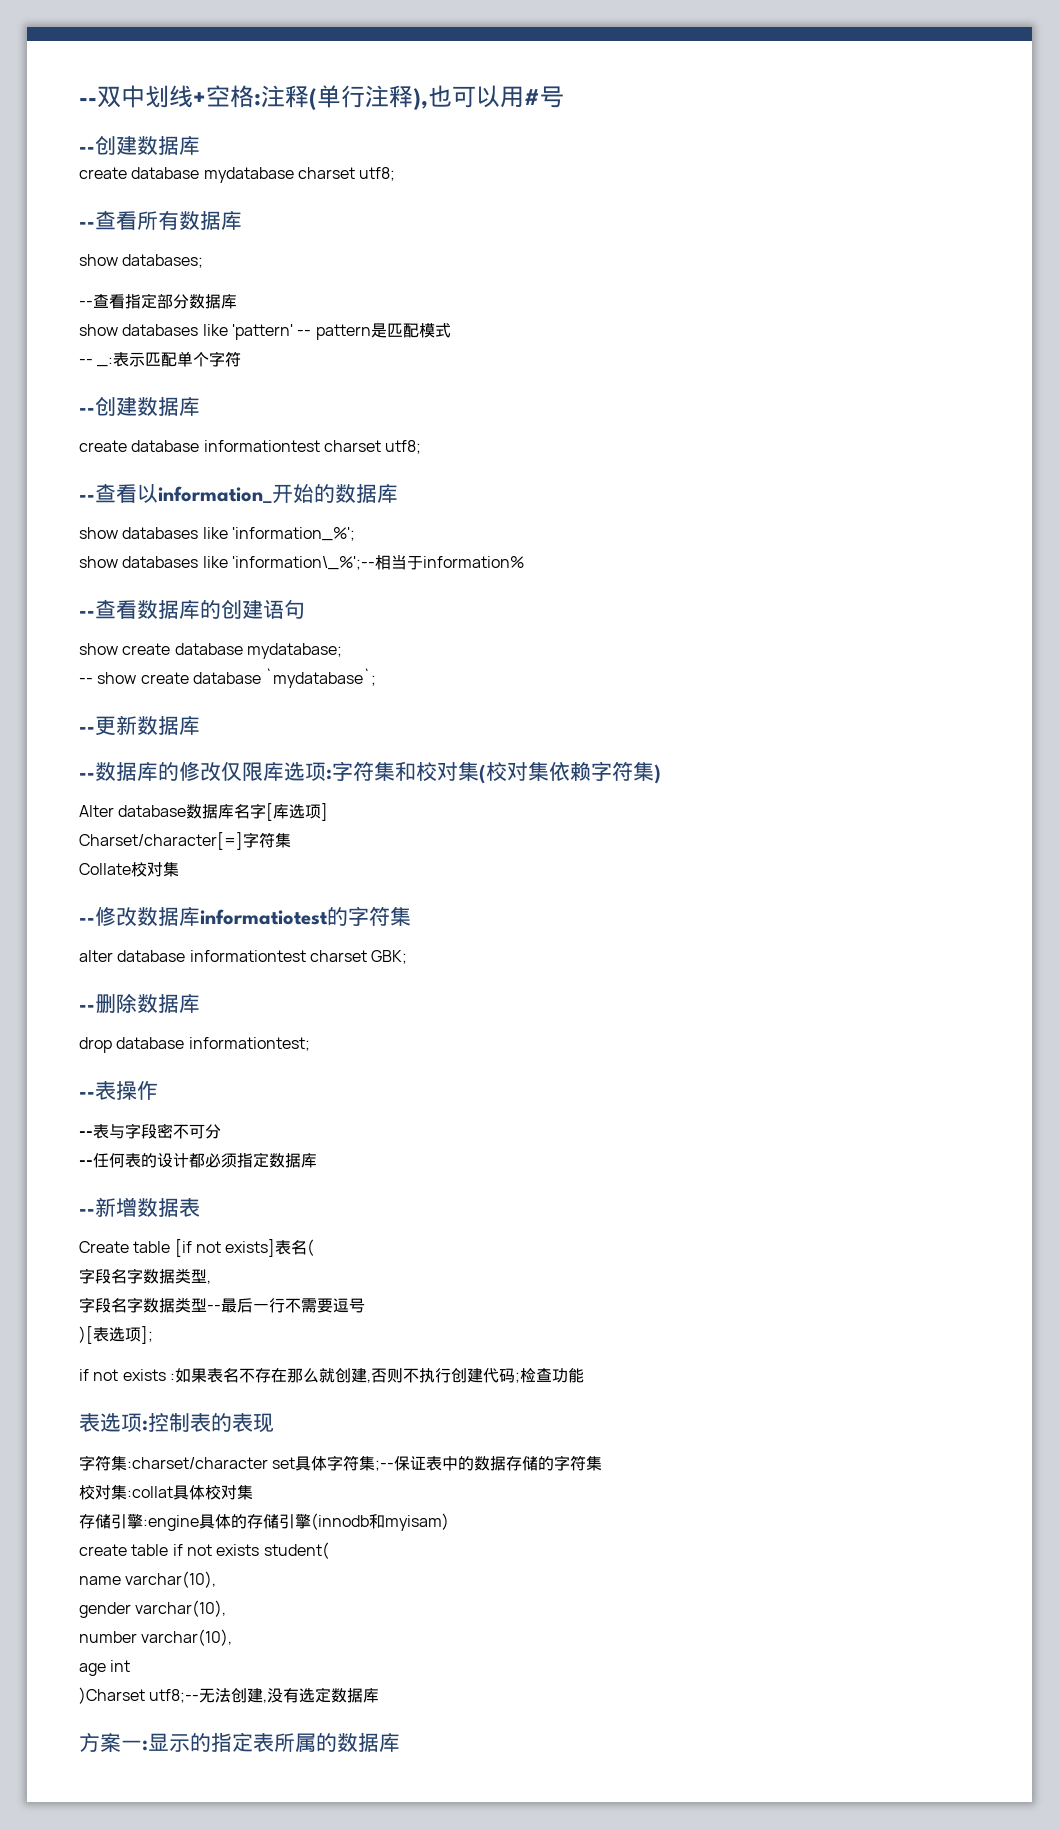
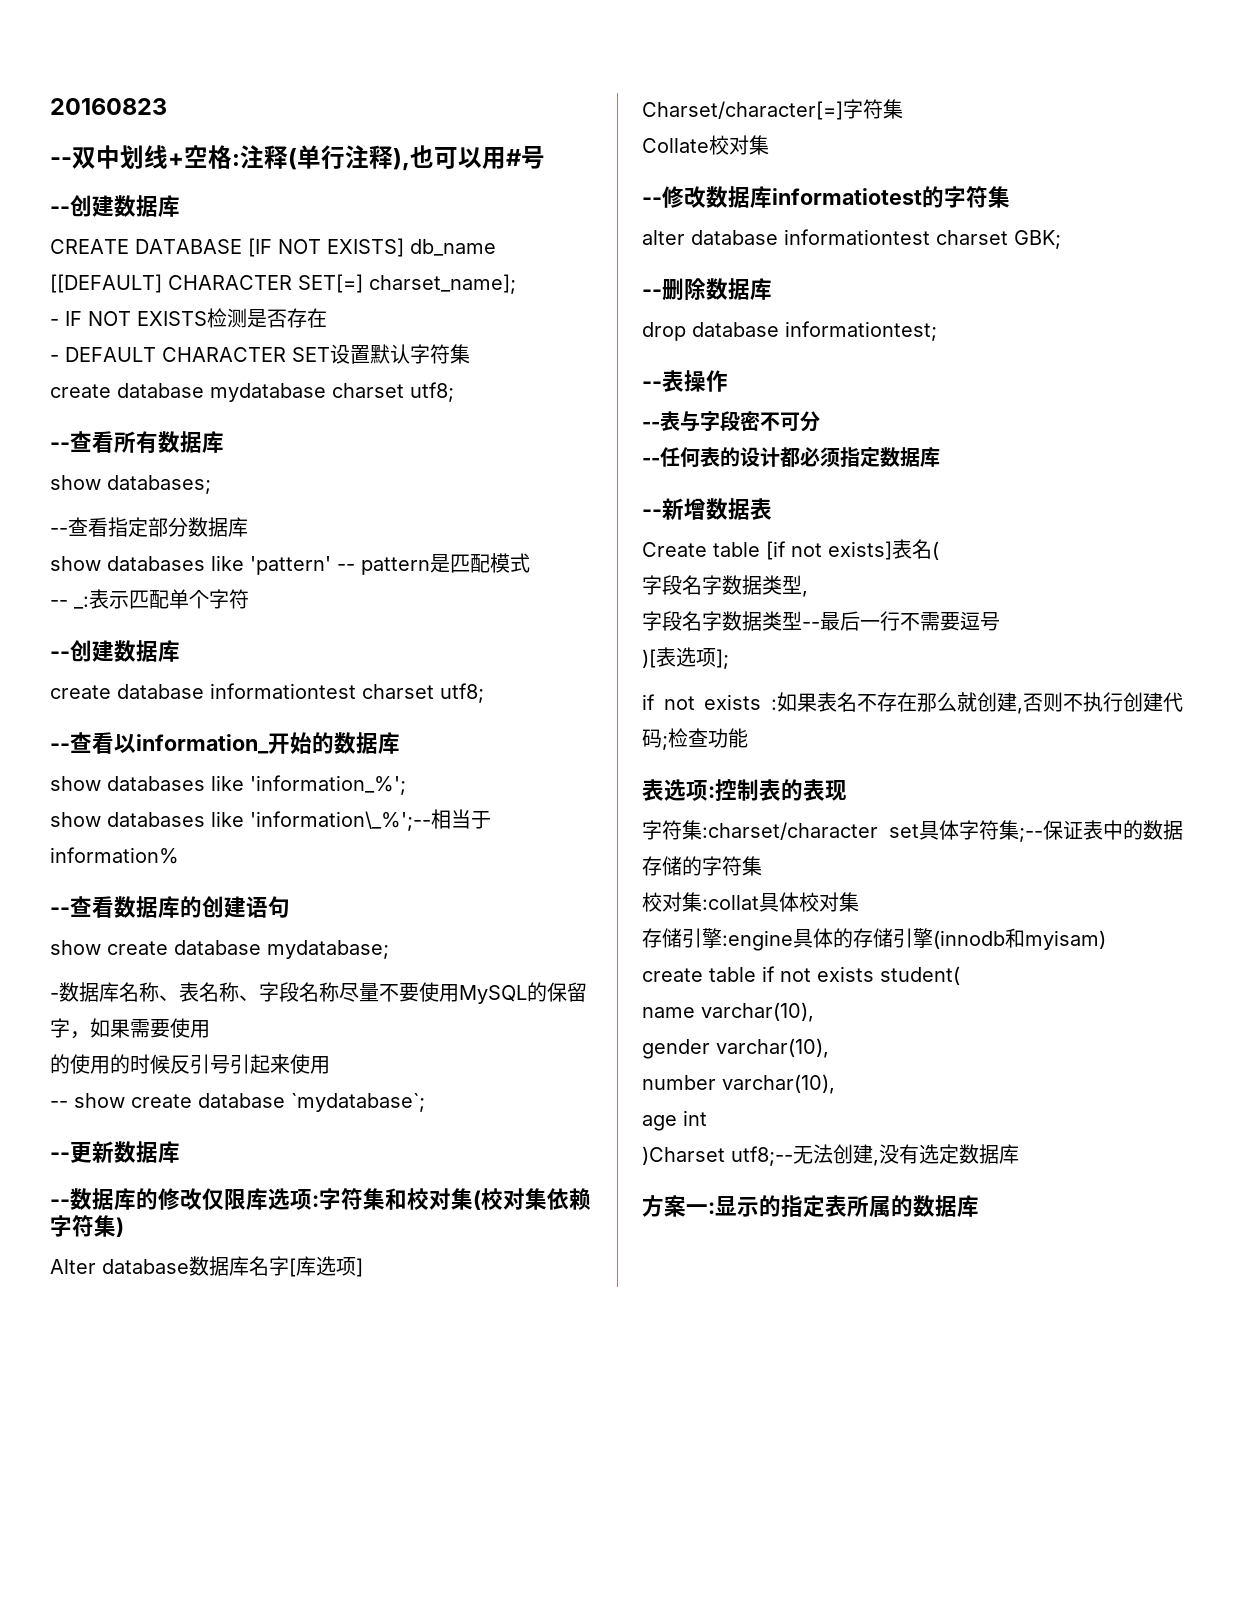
(79, 101) none -> [50,98,167,115] 20160823 //
(200, 145) none -> [50,238,496,257] [50,274,516,294] [50,308,327,328] [50,344,470,364] // CREATE DATABASE [IF NOT EXISTS] db_name [[DEFAULT] CHARACTER SET[=] charset_name]; // - IF NOT EXISTS检测是否存在 // - DEFAULT CHARACTER SET设置默认字符集
(342, 651) none -> [50,982,587,1004] [50,1018,210,1039] [50,1054,330,1074] // -数据库名称、表名称、字段名称尽量不要使用MySQL的保留字，如果需要使用 // 的使用的时候反引号引起来使用

